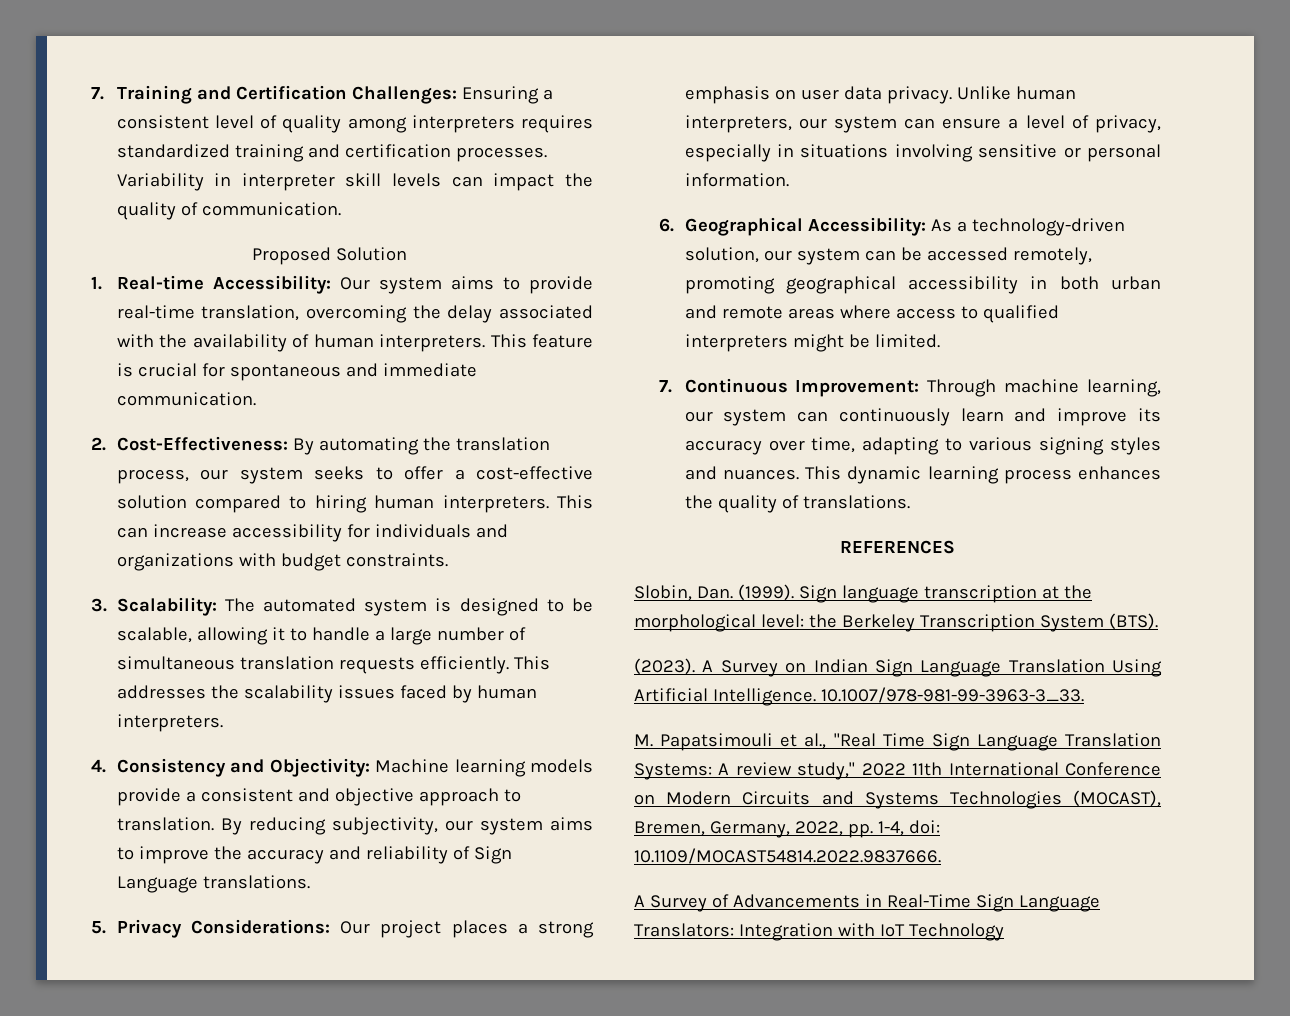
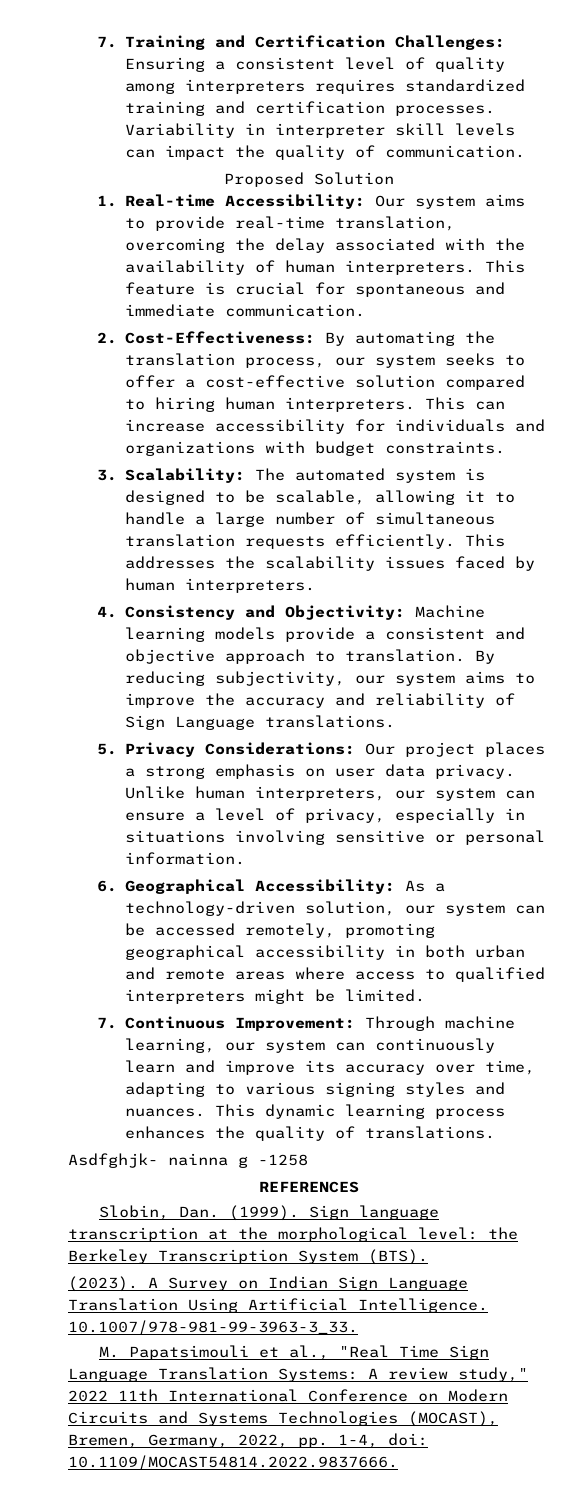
(910, 502) none -> [68,1153,308,1168] // Asdfghjk- nainna g -1258
[634,894,1100,912] [634,923,1004,941] // A Survey of Advancements in Real-Time Sign Language Translators: Integration with IoT Technology -> (398, 1462) none

